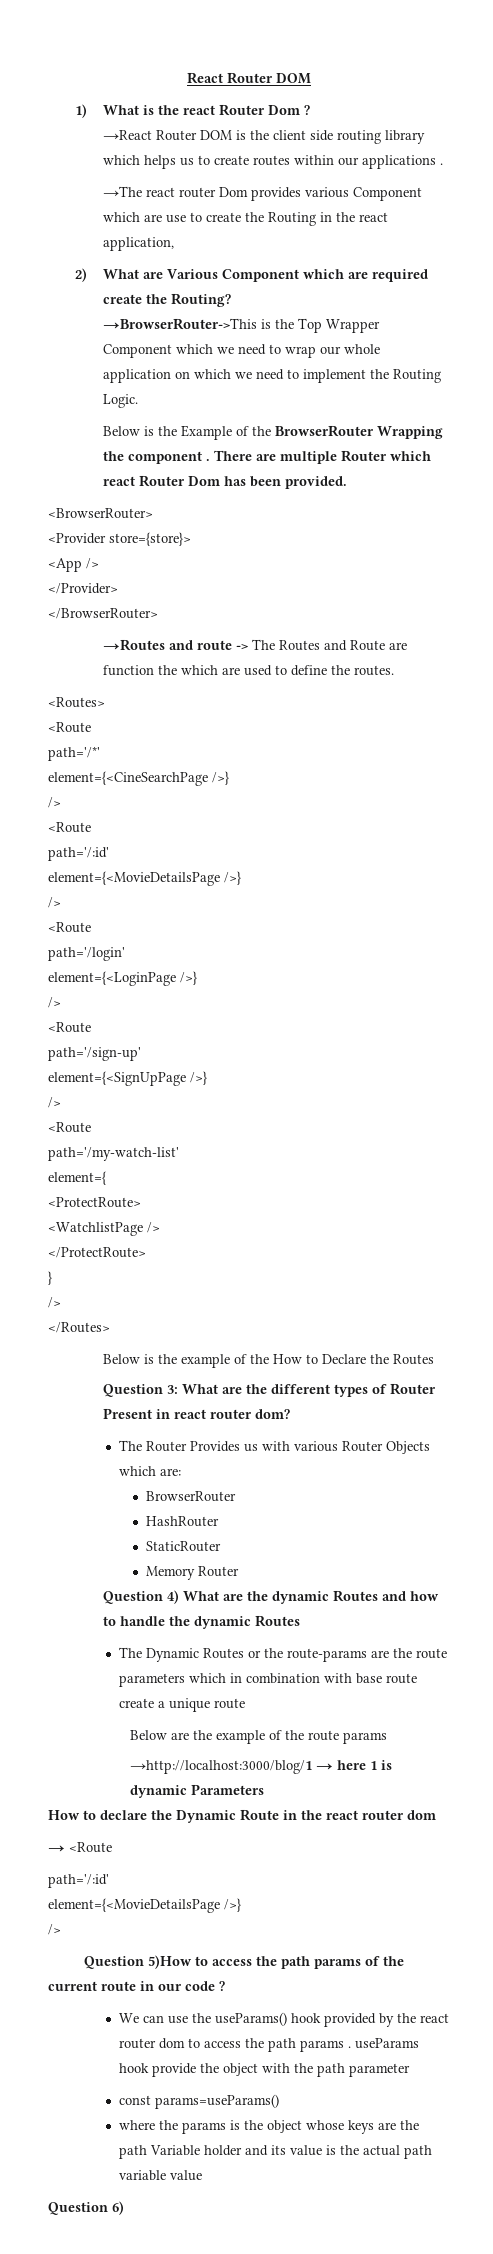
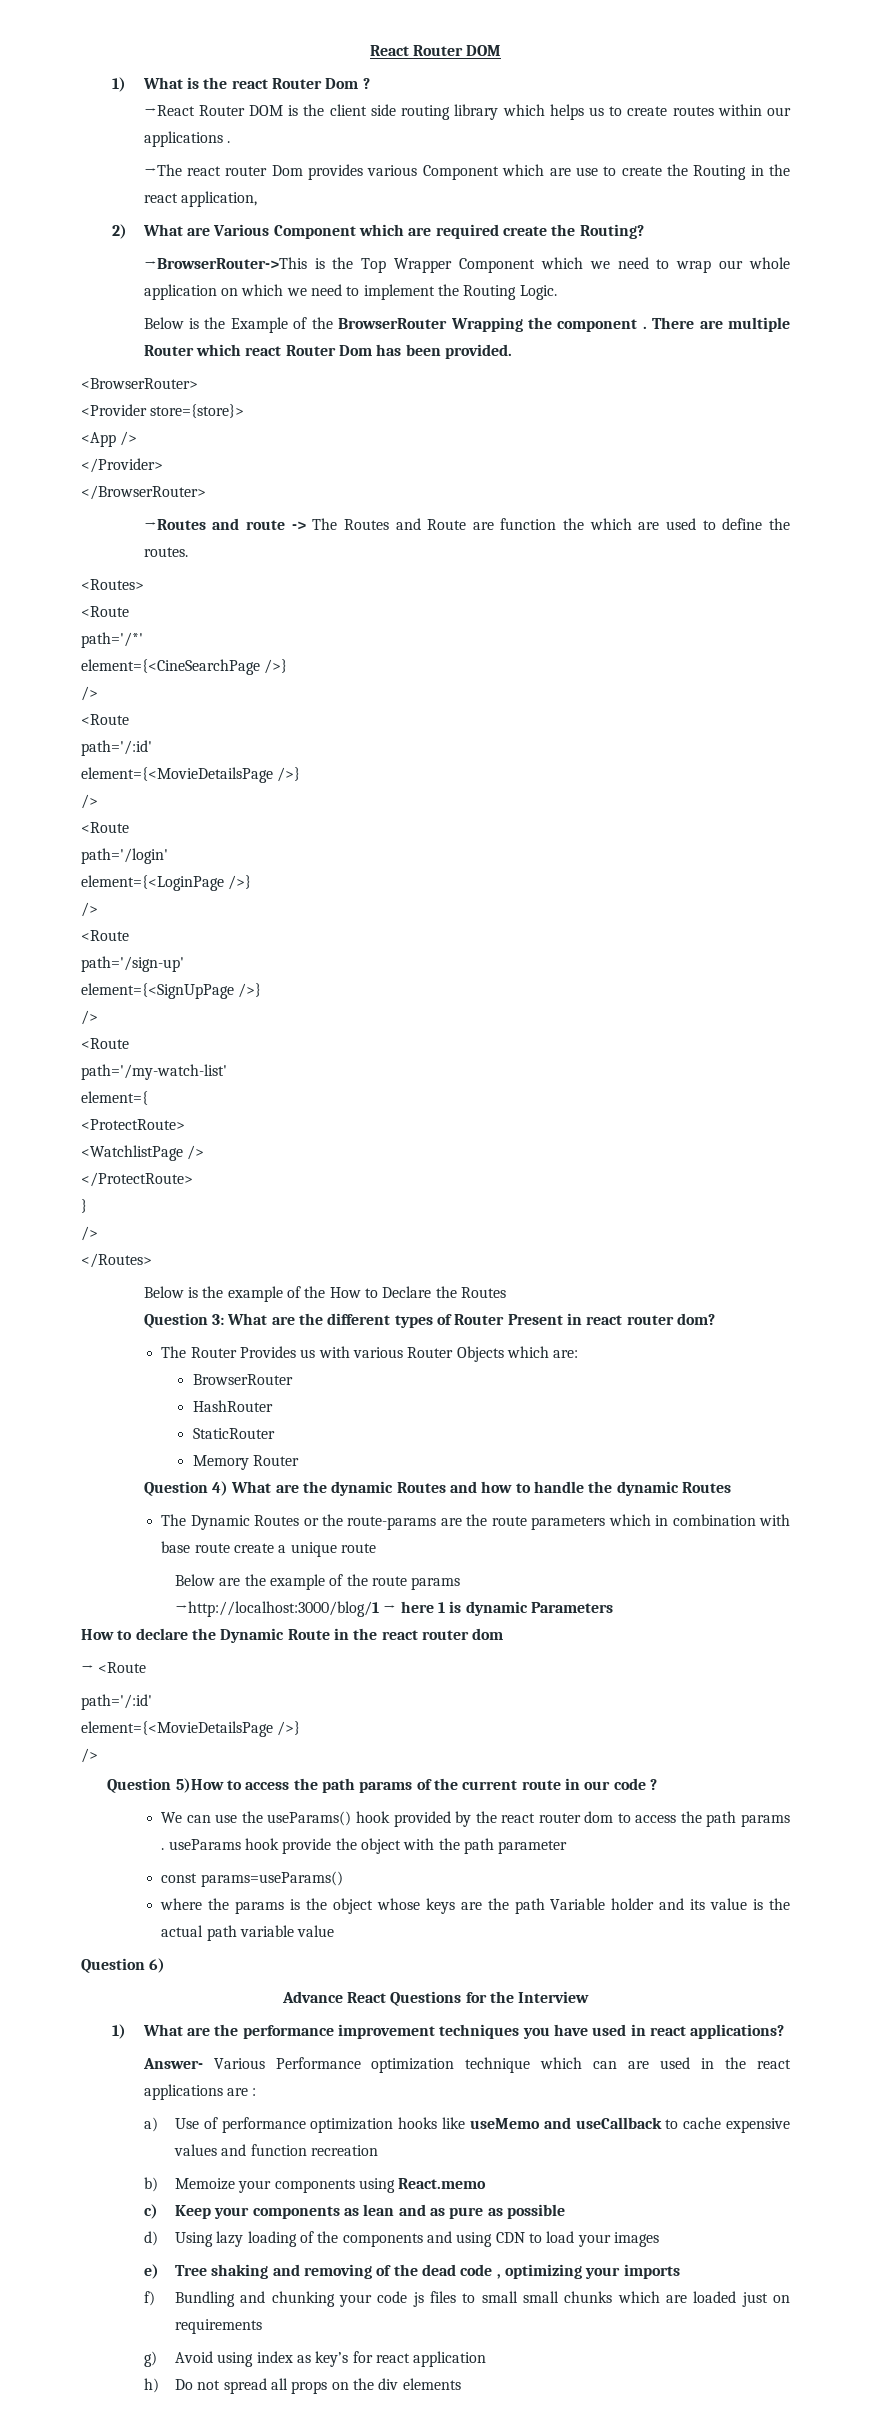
(124, 2208) none -> [281,1991,590,2006] [112,2024,785,2039] [142,2057,791,2073] [143,2084,257,2100] [143,2117,791,2133] [173,2144,378,2156] [143,2177,487,2193] [143,2204,565,2219] [143,2231,659,2247] [143,2264,680,2279] [143,2291,791,2307] [174,2319,262,2334] [143,2351,487,2367] [143,2378,461,2394] // Advance React Questions for the Interview // 1) What are the performance improvement techniques you have used in react applications? // Answer- Various Performance optimization technique which can are used in the react applications are : // a) Use of performance optimization hooks like useMemo and useCallback to cache expensive values and function recreation // b) Memoize your components using React.memo // c) Keep your components as lean and as pure as possible // d) Using lazy loading of the components and using CDN to load your images // e) Tree shaking and removing of the dead code , optimizing your imports // f) Bundling and chunking your code js files to small small chunks which are loaded just on requirements // g) Avoid using index as key’s for react application // h) Do not spread all props on the div elements

